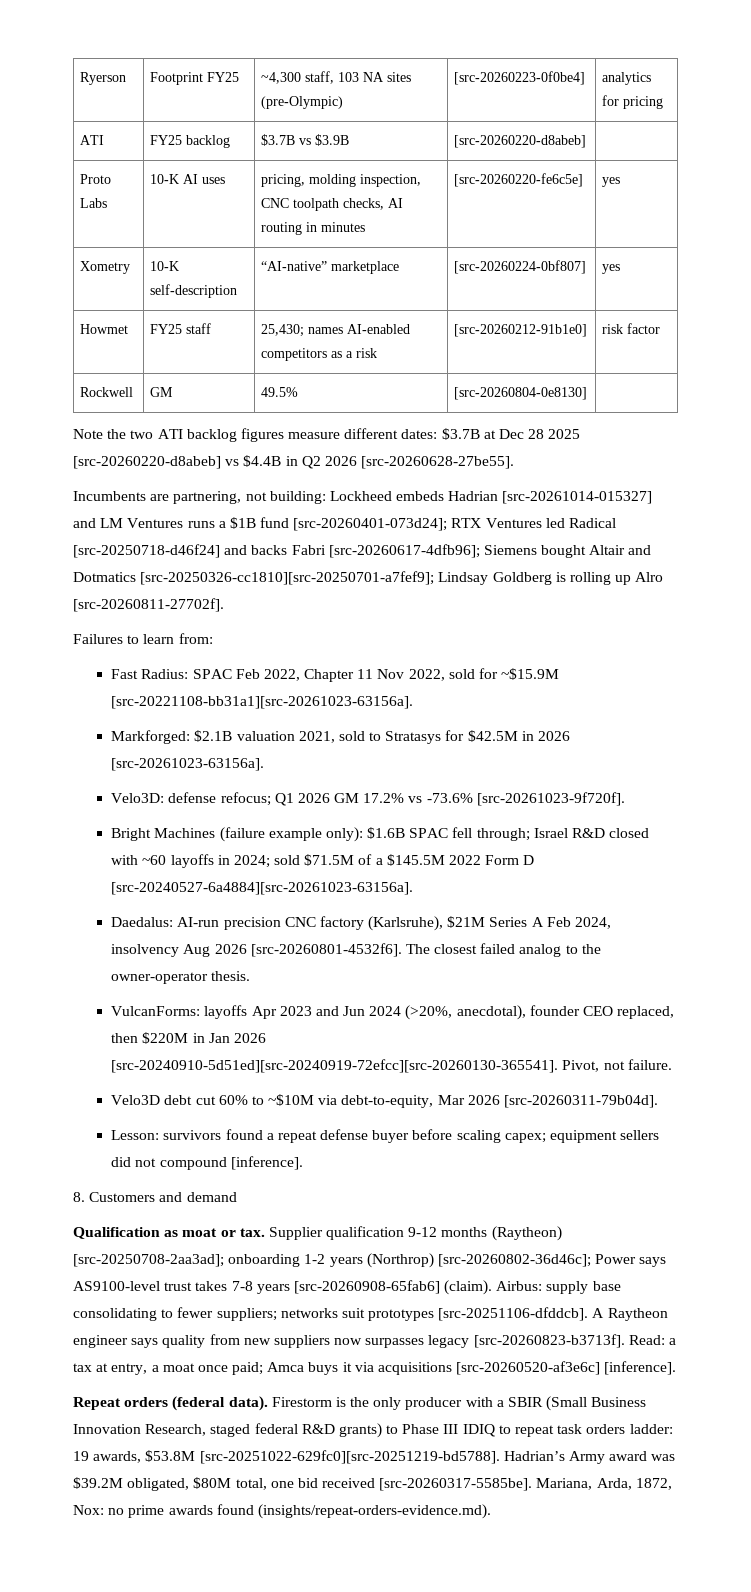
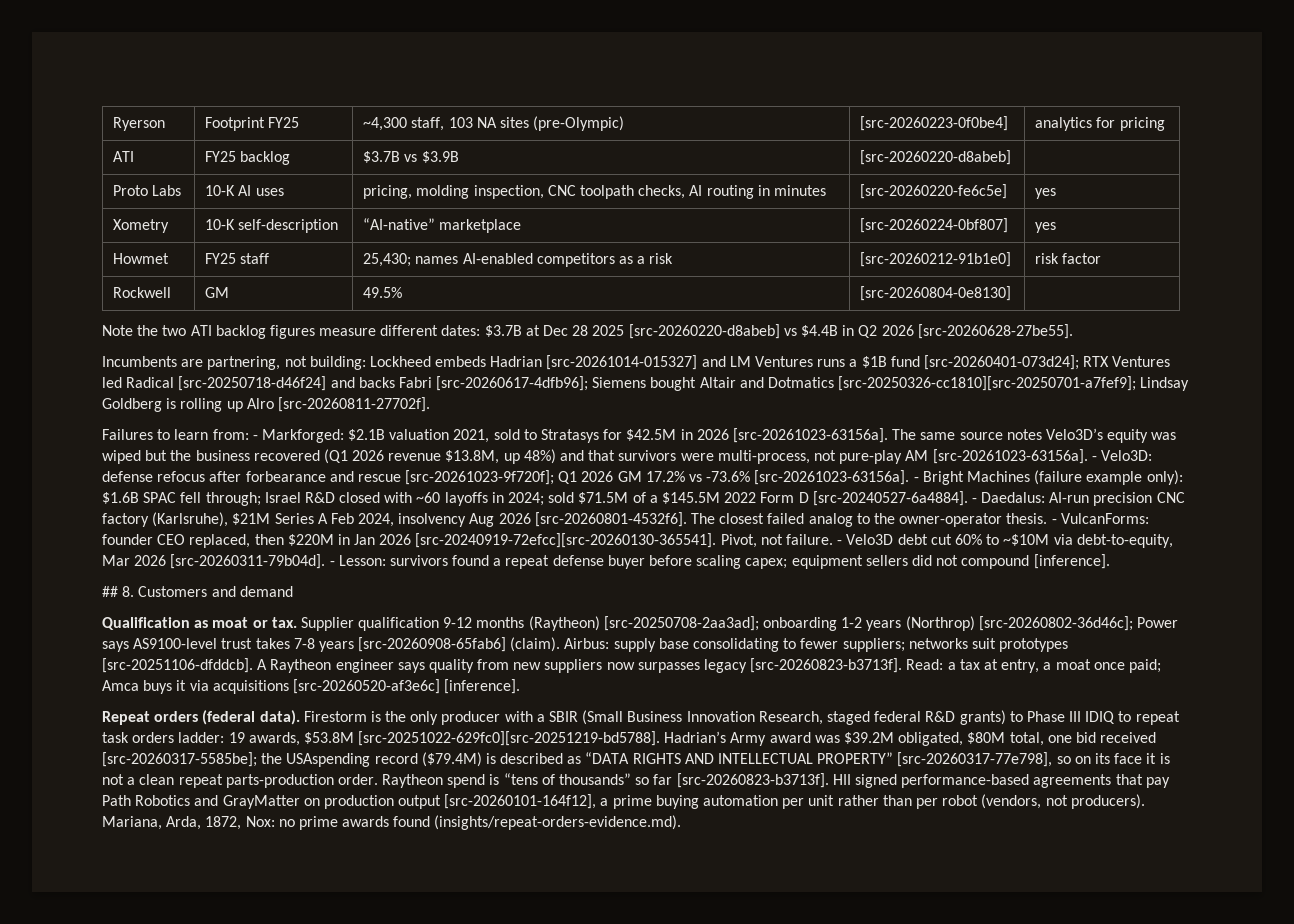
[111,668,560,682] [111,696,414,709] // Fast Radius: SPAC Feb 2022, Chapter 11 Nov 2022, sold for ~$15.9M [src-20221108-bb31a1][src-20261023-63156a]. // -> [252,435,258,440] -
[111,792,271,806] // Velo3D: defense refocus; -> [892,428,1177,443] [102,449,1152,464] [102,470,555,485] The same source notes Velo3D’s equity was wiped but the business recovered (Q1 2026 revenue $13.8M, up 48%) and that survivors were multi-process, not pure-play AM [src-20261023-63156a]. - Velo3D: defense refocus after forbearance and rescue [src-20261023-9f720f];
[476,792,625,806] [src-20261023-9f720f]. // -> [754,470,919,485] [src-20261023-63156a]. -
[111,882,414,895] [src-20240527-6a4884][src-20261023-63156a]. // -> [812,491,977,506] [src-20240527-6a4884]. -
[111,1005,526,1020] // VulcanForms: layoffs Apr 2023 and Jun 2024 (>20%, anecdotal), -> [1051,513,1149,524] - VulcanForms:
[111,1059,559,1073] [src-20240910-5d51ed][src-20240919-72efcc][src-20260130-365541]. -> [415,533,717,548] [src-20240919-72efcc][src-20260130-365541].
(672, 1064) // -> [837,540,843,545] -
(659, 1101) // -> [329,561,335,566] -
(303, 1163) none -> [102,586,118,597] ##
[379,1478,533,1491] [src-20260317-5585be]. -> [102,752,1170,767] [102,773,1170,788] [102,794,1145,809] [src-20260317-5585be]; the USAspending record ($79.4M) is described as “DATA RIGHTS AND INTELLECTUAL PROPERTY” [src-20260317-77e798], so on its face it is not a clean repeat parts-production order. Raytheon spend is “tens of thousands” so far [src-20260823-b3713f]. HII signed performance-based agreements that pay Path Robotics and GrayMatter on production output [src-20260101-164f12], a prime buying automation per unit rather than per robot (vendors, not producers).

